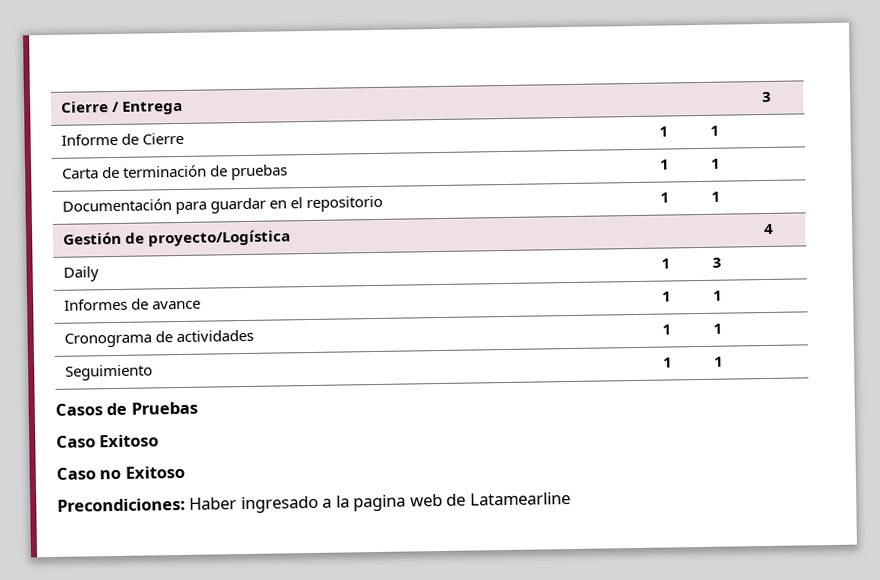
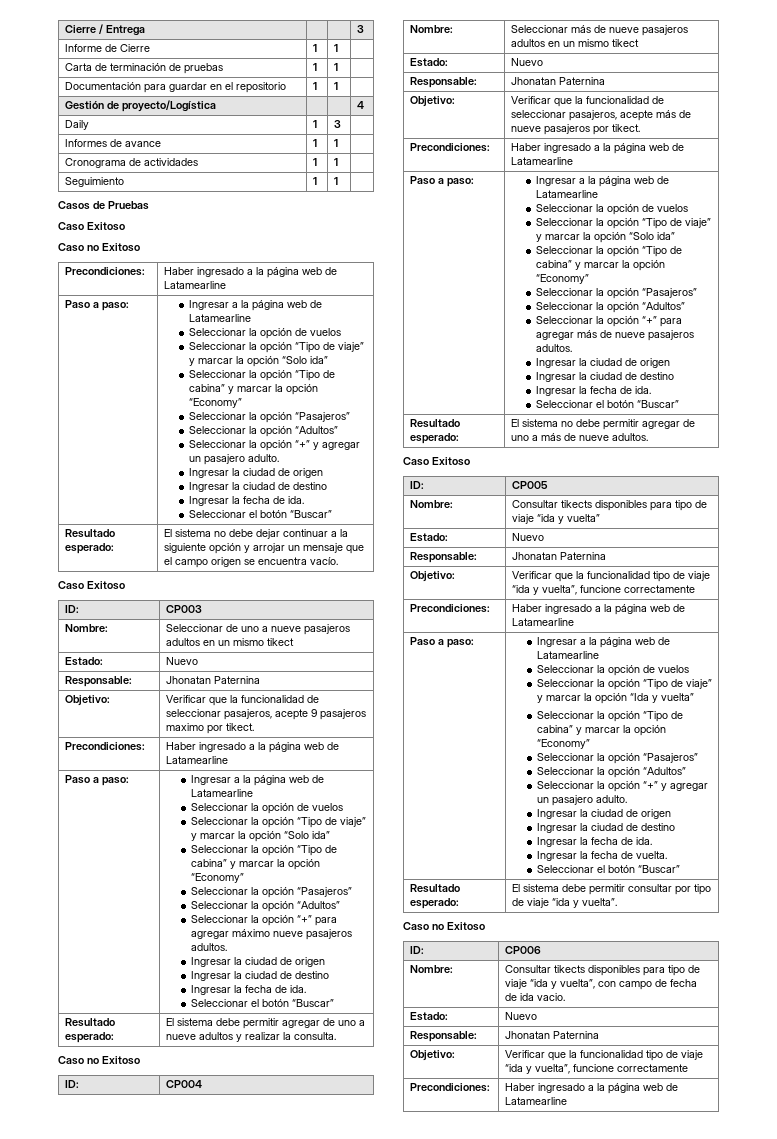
[57,492,571,514] // Precondiciones: Haber ingresado a la pagina web de Latamearline -> [65,267,146,276] [164,267,338,278] [164,281,227,289] [65,300,130,311] [188,300,322,311] [188,314,251,322] [188,328,341,339] [188,342,364,353] [188,356,328,367] [188,370,335,381] [188,384,318,395] [188,398,242,408] [188,412,350,423] [188,426,338,437] [188,440,360,451] [188,454,279,465] [188,468,323,478] [188,482,327,492] [188,496,304,506] [188,510,332,518] [65,529,116,538] [65,543,115,554] [164,529,349,539] [164,543,365,554] [164,557,339,568] [58,581,125,590] [65,605,80,613] [166,605,203,613] [65,624,109,632] [166,624,351,635] [166,638,295,646] [65,657,104,666] [166,657,199,665] [65,676,133,687] [166,676,261,684] [65,695,111,706] [166,695,320,706] [166,709,367,720] [166,723,255,734] [65,742,146,751] [166,742,340,753] [166,756,229,764] [65,775,130,786] [190,775,324,786] [190,789,253,797] [190,803,343,814] [190,817,366,828] [190,831,330,842] [190,845,337,856] [190,859,320,870] [190,873,244,883] [190,887,352,898] [190,901,340,912] [190,915,337,926] [190,929,352,940] [190,943,227,951] [190,957,325,967] [190,971,329,981] [190,985,306,995] [190,999,334,1007] [65,1018,116,1027] [65,1032,115,1043] [166,1018,366,1029] [166,1032,337,1042] [58,1056,140,1065] [65,1080,80,1088] [166,1080,203,1088] [410,25,454,33] [511,25,689,36] [511,39,640,47] [410,58,449,67] [511,58,544,66] [410,77,478,88] [511,77,606,85] [410,96,456,107] [511,96,665,107] [511,110,692,121] [511,124,641,135] [410,143,491,152] [511,143,685,154] [511,157,574,165] [410,176,475,187] [535,176,669,187] [535,190,598,198] [535,204,688,215] [535,218,711,229] [535,232,675,243] [535,246,682,257] [535,260,665,271] [535,274,589,284] [535,288,697,299] [535,302,685,313] [535,316,682,327] [535,330,694,341] [535,344,572,352] [535,358,670,368] [535,372,674,382] [535,386,651,396] [535,400,679,408] [410,419,461,428] [410,433,460,444] [511,419,696,430] [511,433,649,441] [403,457,470,466] [410,481,425,489] [512,481,549,489] [410,500,454,508] [512,500,708,511] [512,514,601,524] [410,533,449,542] [512,533,545,541] [410,552,478,563] [512,552,607,560] [410,571,456,582] [512,571,711,582] [512,585,696,595] [410,604,491,613] [512,604,686,615] [512,618,575,626] [410,637,475,648] [536,637,670,648] [536,651,599,659] [536,665,689,676] [536,679,712,690] [536,693,694,704] [536,711,683,722] [536,725,666,736] [536,739,590,749] [536,753,698,764] [536,767,686,778] [536,781,708,792] [536,795,627,806] [536,809,671,819] [536,823,675,833] [536,837,652,847] [536,851,667,861] [536,865,680,873] [410,884,461,893] [410,898,460,909] [512,884,712,895] [512,898,618,908] [403,922,485,931] [410,946,425,954] [505,946,542,954] [410,965,454,973] [505,965,701,976] [505,979,698,990] [505,993,566,1001] [410,1012,449,1021] [505,1012,538,1020] [410,1031,478,1042] [505,1031,600,1039] [410,1050,456,1061] [505,1050,704,1061] [505,1064,689,1074] [410,1083,491,1092] [505,1083,679,1094] [505,1097,568,1105] // Precondiciones: | Haber ingresado a la página web de Latamearline // Paso a paso: | Ingresar a la página web de Latamearline // Seleccionar la opción de vuelos // Seleccionar la opción “Tipo de viaje” y marcar la opción “Solo ida” // Seleccionar la opción “Tipo de cabina” y marcar la opción “Economy” // Seleccionar la opción “Pasajeros” // Seleccionar la opción “Adultos” // Seleccionar la opción “+” y agregar un pasajero adulto. // Ingresar la ciudad de origen // Ingresar la ciudad de destino // Ingresar la fecha de ida. // Seleccionar el botón “Buscar” // Resultado esperado: | El sistema no debe dejar continuar a la siguiente opción y arrojar un mensaje que el campo origen se encuentra vacío. // Caso Exitoso // ID: | CP003 // Nombre: | Seleccionar de uno a nueve pasajeros adultos en un mismo tikect // Estado: | Nuevo // Responsable: | Jhonatan Paternina // Objetivo: | Verificar que la funcionalidad de seleccionar pasajeros, acepte 9 pasajeros maximo por tikect. // Precondiciones: | Haber ingresado a la página web de Latamearline // Paso a paso: | Ingresar a la página web de Latamearline // Seleccionar la opción de vuelos // Seleccionar la opción “Tipo de viaje” y marcar la opción “Solo ida” // Seleccionar la opción “Tipo de cabina” y marcar la opción “Economy” // Seleccionar la opción “Pasajeros” // Seleccionar la opción “Adultos” // Seleccionar la opción “+” para agregar máximo nueve pasajeros adultos. // Ingresar la ciudad de origen // Ingresar la ciudad de destino // Ingresar la fecha de ida. // Seleccionar el botón “Buscar” // Resultado esperado: | El sistema debe permitir agregar de uno a nueve adultos y realizar la consulta. // Caso no Exitoso // ID: | CP004 // Nombre: | Seleccionar más de nueve pasajeros adultos en un mismo tikect // Estado: | Nuevo // Responsable: | Jhonatan Paternina // Objetivo: | Verificar que la funcionalidad de seleccionar pasajeros, acepte más de nueve pasajeros por tikect. // Precondiciones: | Haber ingresado a la página web de Latamearline // Paso a paso: | Ingresar a la página web de Latamearline // Seleccionar la opción de vuelos // Seleccionar la opción “Tipo de viaje” y marcar la opción “Solo ida” // Seleccionar la opción “Tipo de cabina” y marcar la opción “Economy” // Seleccionar la opción “Pasajeros” // Seleccionar la opción “Adultos” // Seleccionar la opción “+” para agregar más de nueve pasajeros adultos. // Ingresar la ciudad de origen // Ingresar la ciudad de destino // Ingresar la fecha de ida. // Seleccionar el botón “Buscar” // Resultado esperado: | El sistema no debe permitir agregar de uno a más de nueve adultos. // Caso Exitoso // ID: | CP005 // Nombre: | Consultar tikects disponibles para tipo de viaje “ida y vuelta” // Estado: | Nuevo // Responsable: | Jhonatan Paternina // Objetivo: | Verificar que la funcionalidad tipo de viaje “ida y vuelta”, funcione correctamente // Precondiciones: | Haber ingresado a la página web de Latamearline // Paso a paso: | Ingresar a la página web de Latamearline // Seleccionar la opción de vuelos // Seleccionar la opción “Tipo de viaje” y marcar la opción “Ida y vuelta” // Seleccionar la opción “Tipo de cabina” y marcar la opción “Economy” // Seleccionar la opción “Pasajeros” // Seleccionar la opción “Adultos” // Seleccionar la opción “+” y agregar un pasajero adulto. // Ingresar la ciudad de origen // Ingresar la ciudad de destino // Ingresar la fecha de ida. // Ingresar la fecha de vuelta. // Seleccionar el botón “Buscar” // Resultado esperado: | El sistema debe permitir consultar por tipo de viaje “ida y vuelta”. // Caso no Exitoso // ID: | CP006 // Nombre: | Consultar tikects disponibles para tipo de viaje “ida y vuelta”, con campo de fecha de ida vacio. // Estado: | Nuevo // Responsable: | Jhonatan Paternina // Objetivo: | Verificar que la funcionalidad tipo de viaje “ida y vuelta”, funcione correctamente // Precondiciones: | Haber ingresado a la página web de Latamearline

